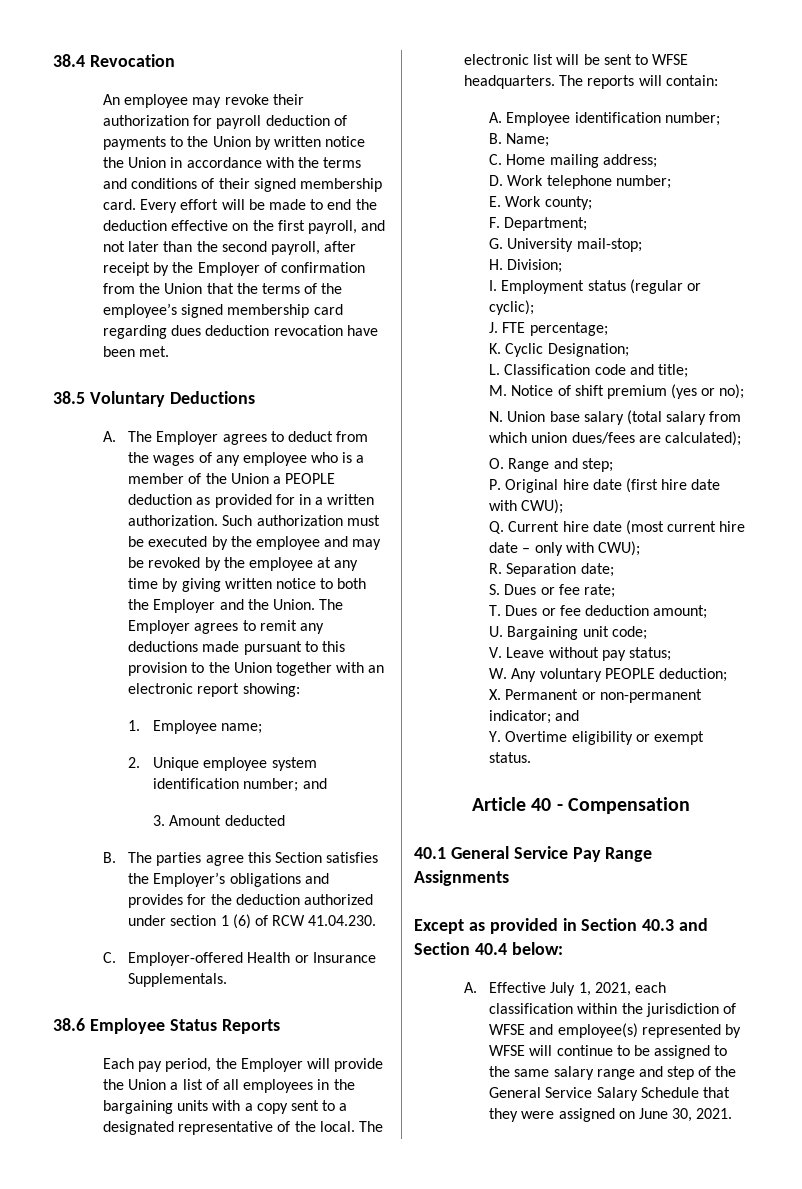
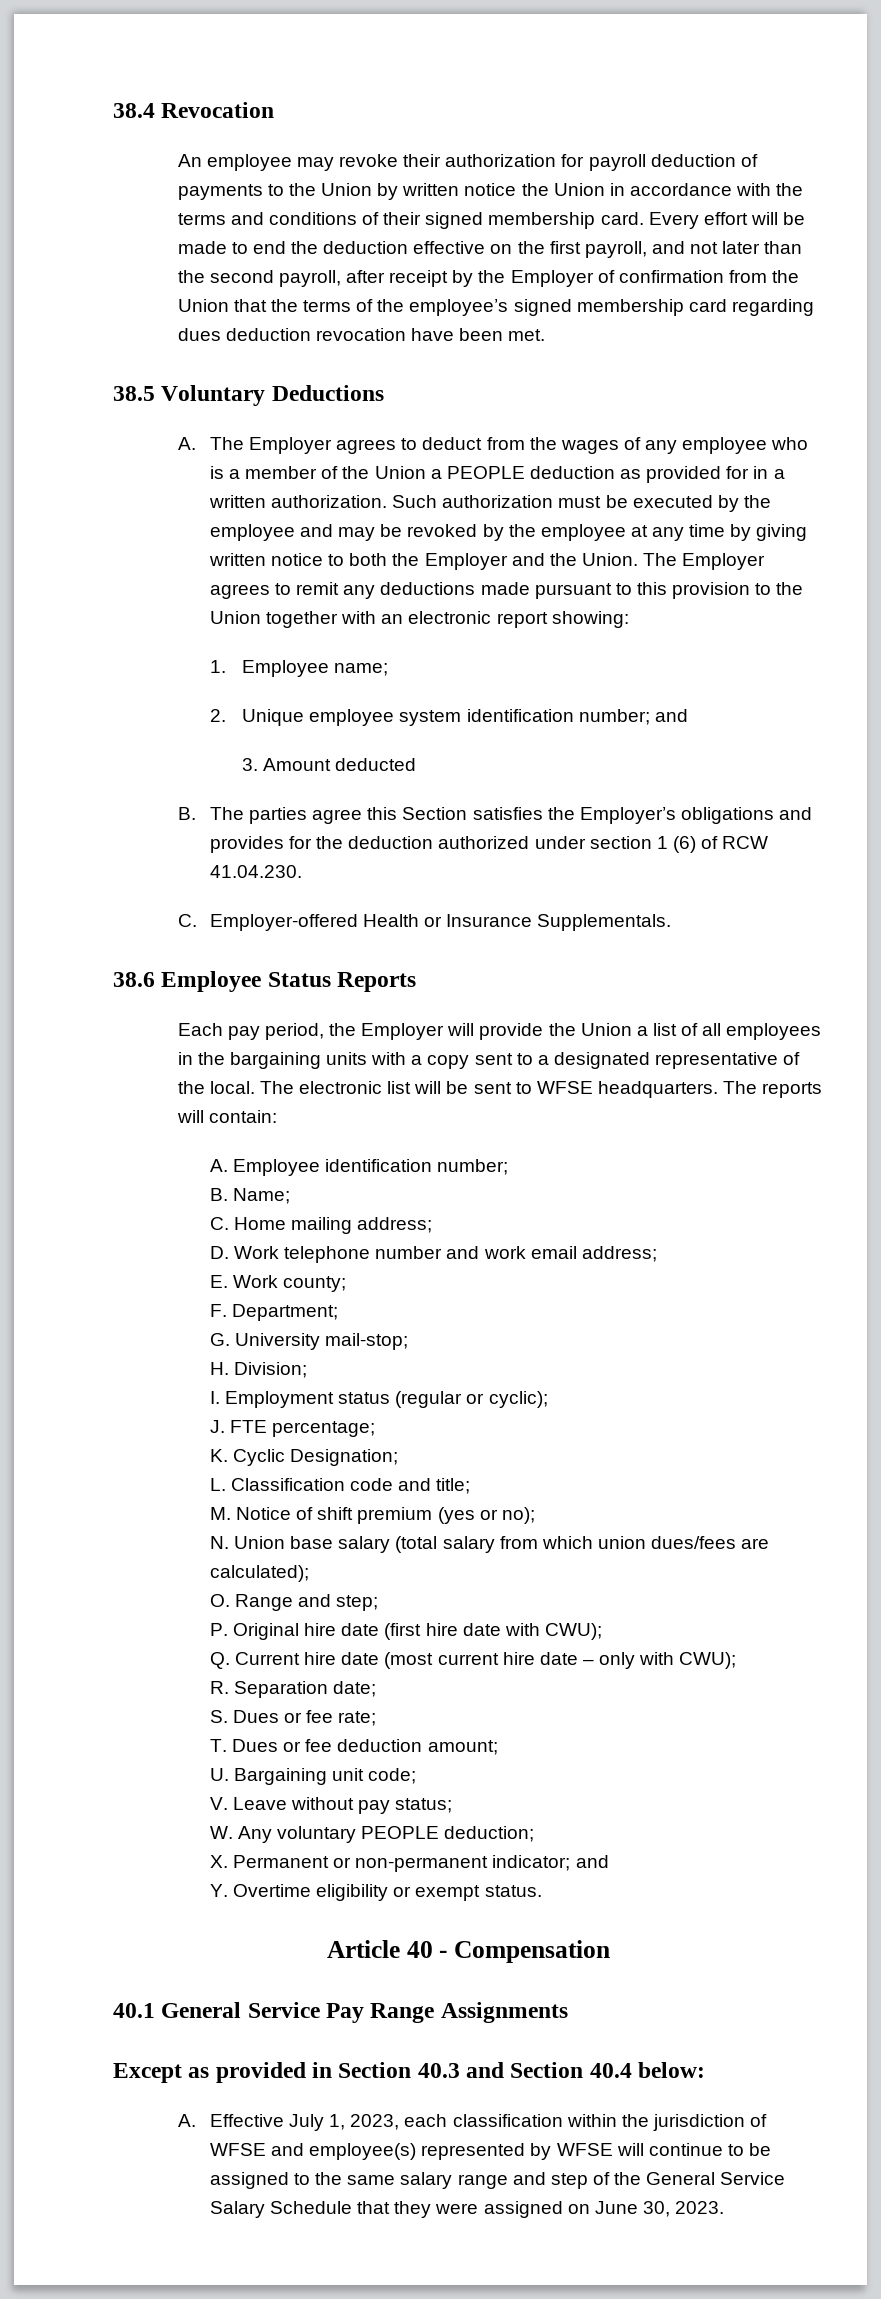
[615,175,671,189] number; -> [375,1246,657,1262] number and work email address;
[594,982,631,996] 2021, -> [350,2114,400,2130] 2023,
[696,1108,733,1119] 2021. -> [675,2201,725,2214] 2023.

